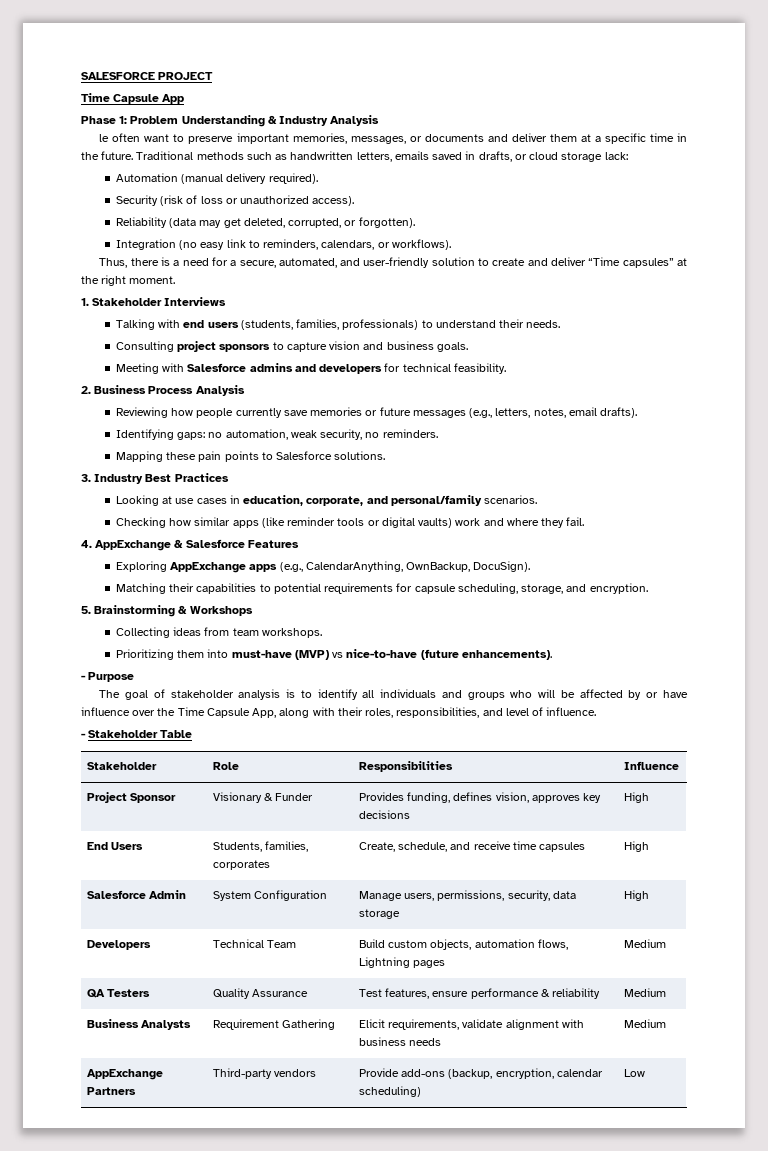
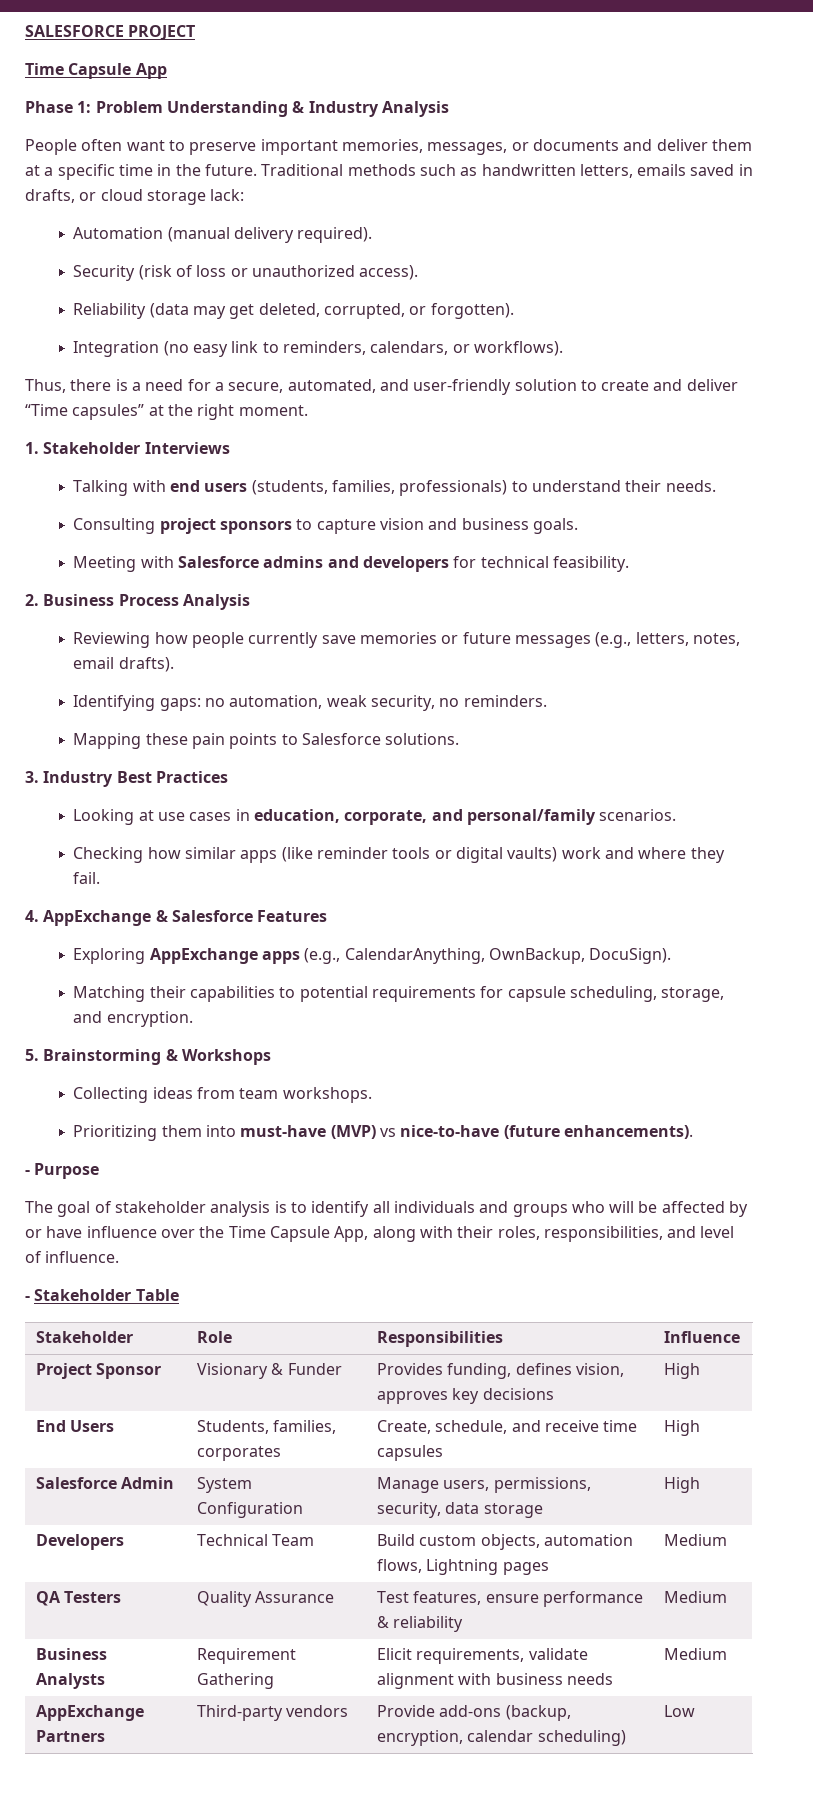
[99,134,110,142] le -> [25,139,77,155] People

